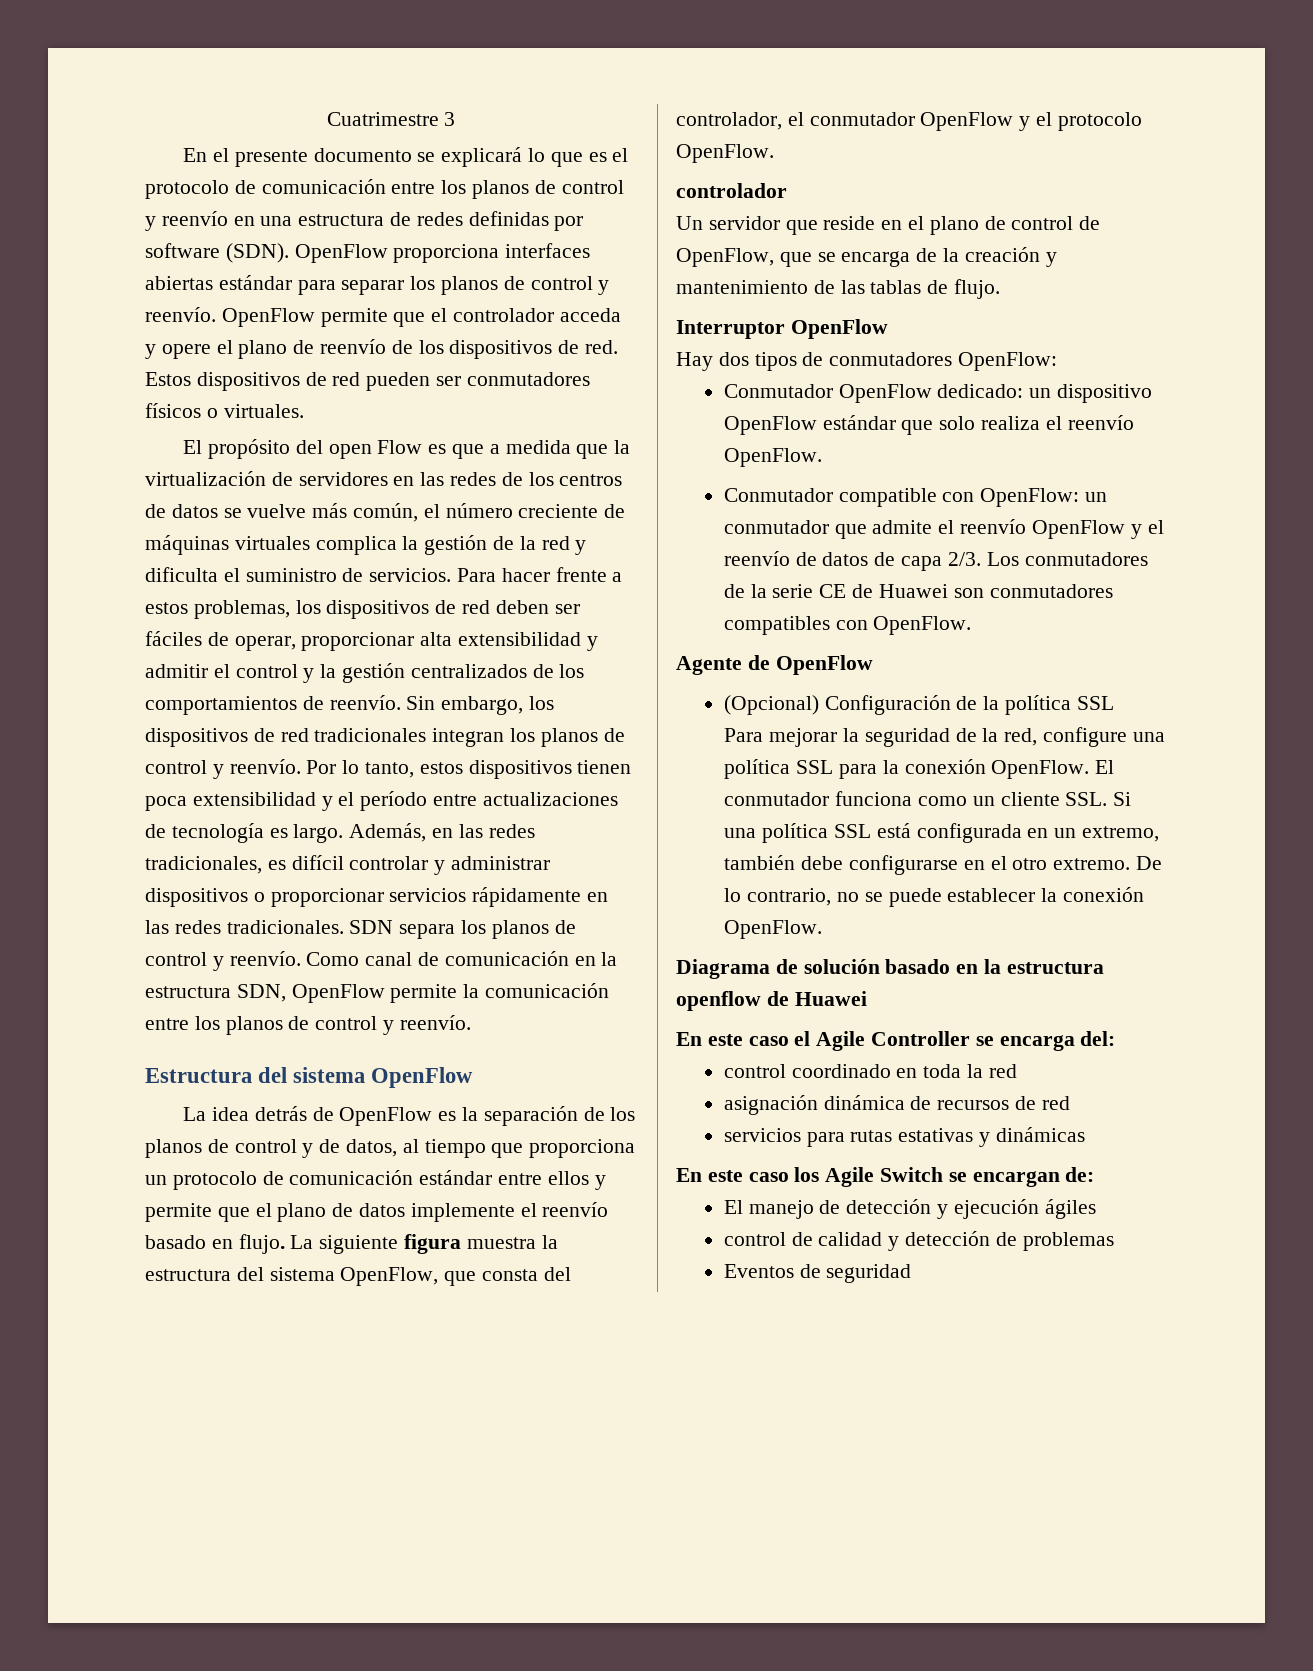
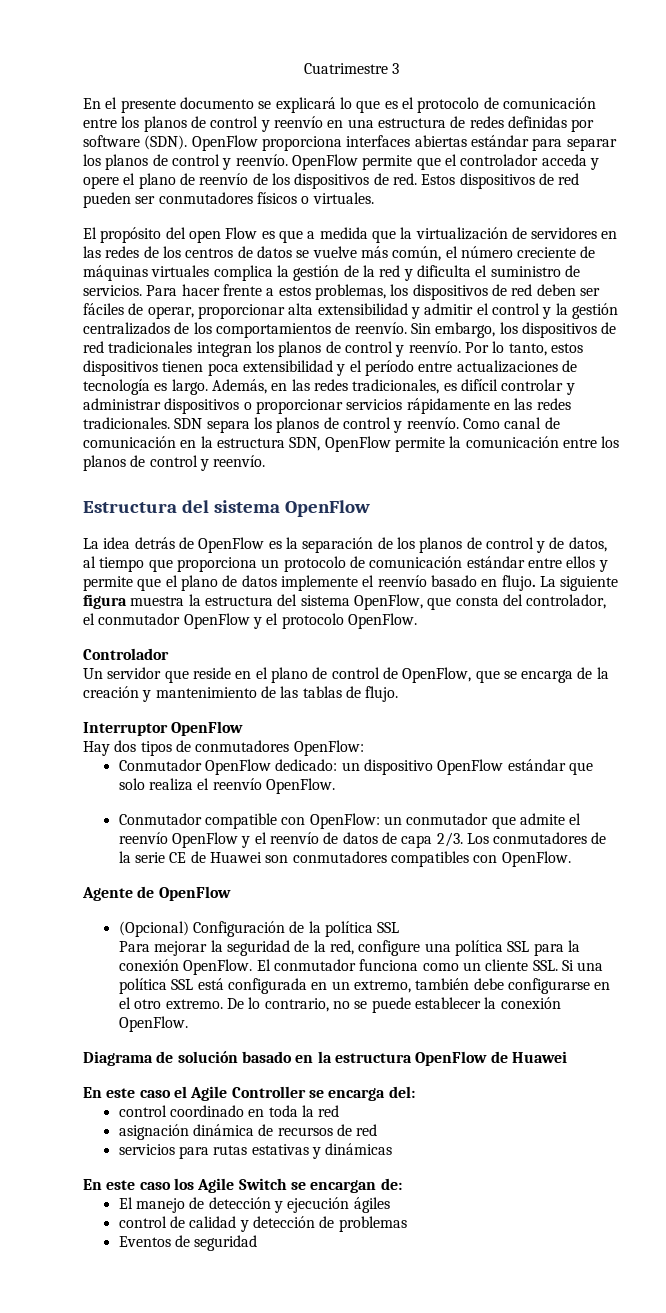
[676,183,787,198] controlador -> [83,648,169,660] Controlador
[676,991,761,1011] openflow -> [415,1051,488,1066] OpenFlow

